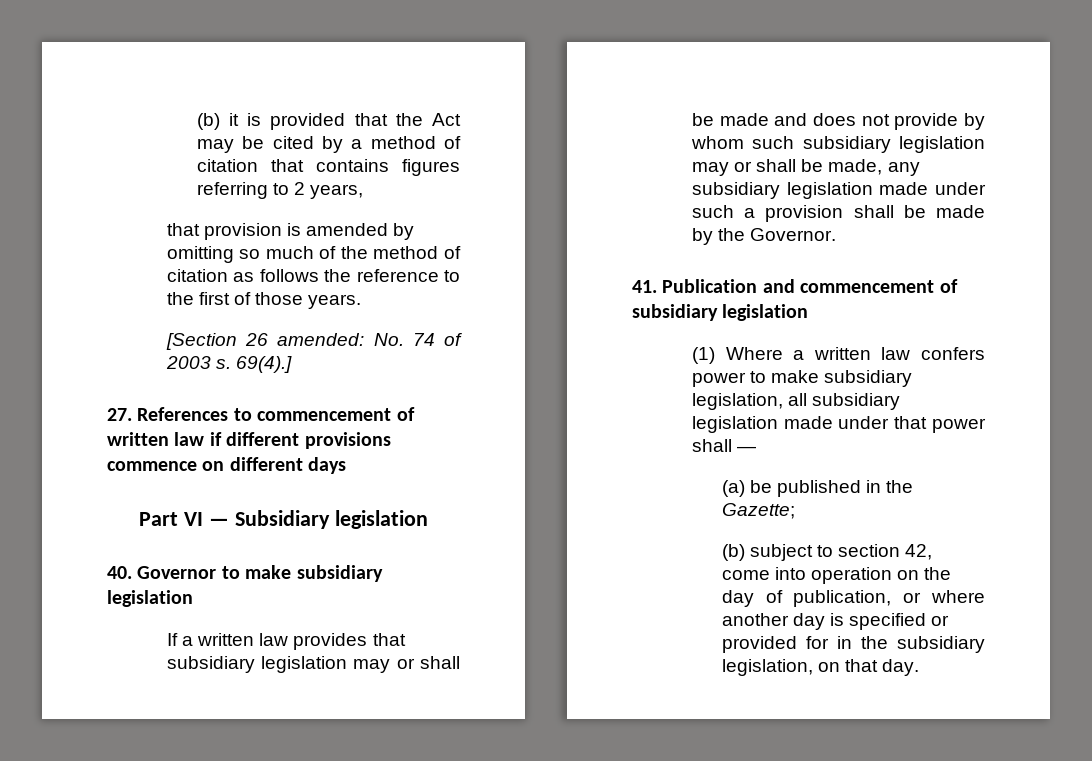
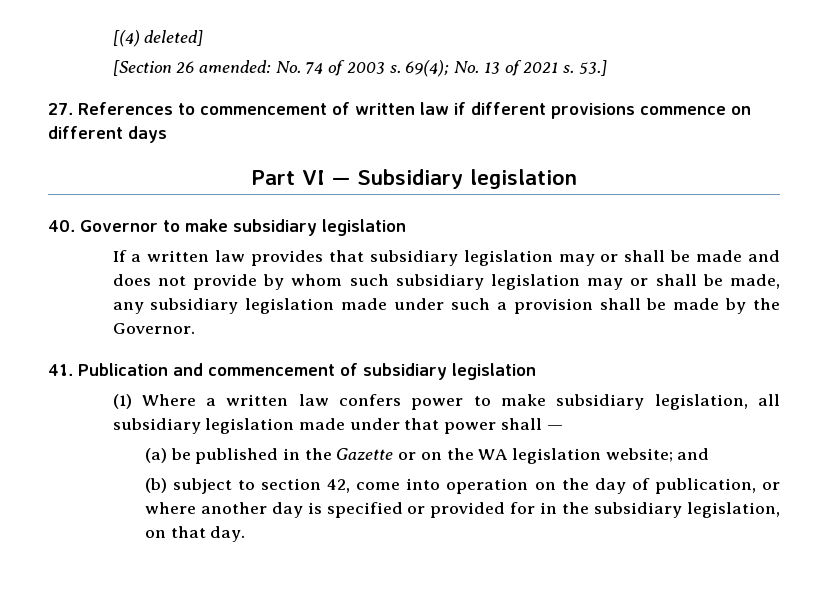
[196,113,461,130] [196,136,461,153] [196,159,460,176] [196,182,364,199] [166,223,415,240] [166,246,461,263] [166,269,460,282] [166,292,362,309] (b) it is provided that the Act may be cited by a method of citation that contains figures referring to 2 years, // that provision is amended by omitting so much of the method of citation as follows the reference to the first of those years. -> [112,30,204,47] [(4) deleted]
[236,356,293,373] 69(4).] -> [405,60,607,77] 69(4); No. 13 of 2021 s. 53.]
[721,503,795,519] Gazette; -> [336,448,710,464] Gazette or on the WA legislation website; and

